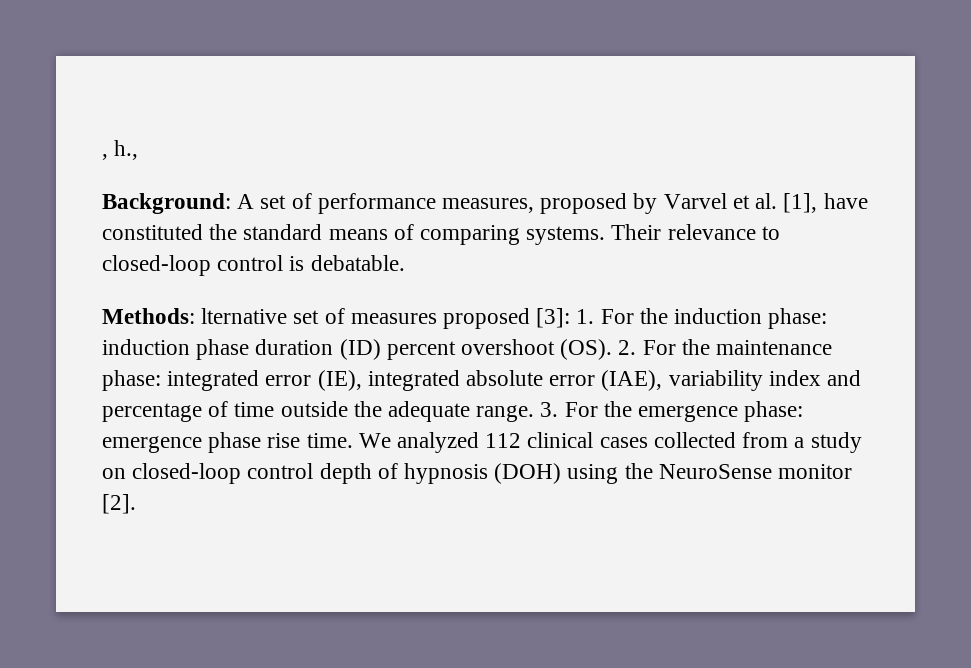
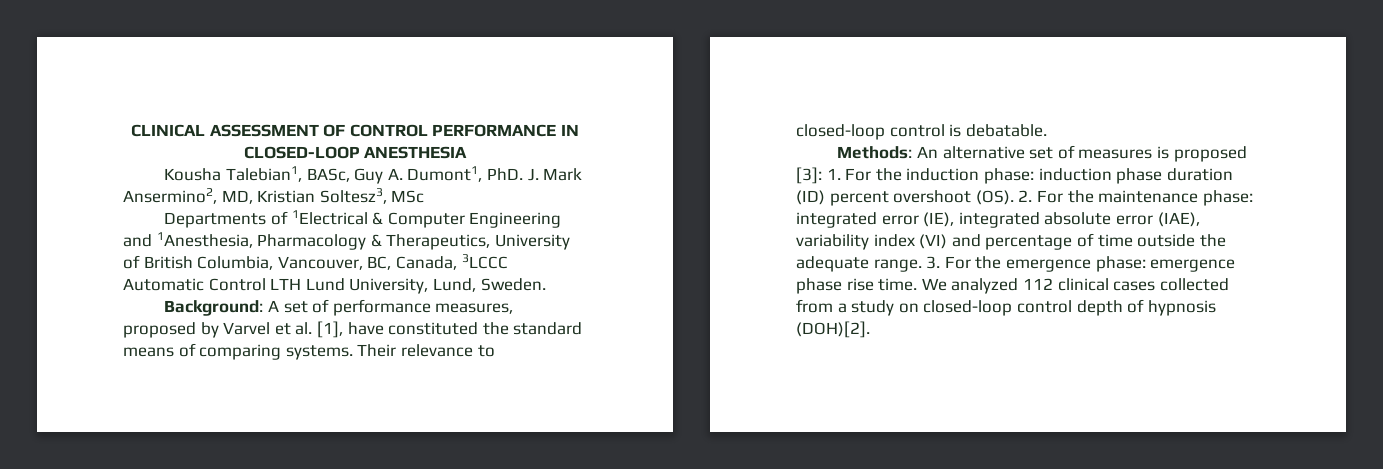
[102,140,139,160] , h., -> [131,124,579,137] [243,146,468,159] [164,166,583,184] [123,188,425,204] [164,210,562,228] [123,232,570,250] [123,254,508,270] [123,278,546,294] CLINICAL ASSESSMENT OF CONTROL PERFORMANCE IN CLOSED-LOOP ANESTHESIA // Kousha Talebian1, BASc, Guy A. Dumont1, PhD. J. Mark Ansermino2, MD, Kristian Soltesz3, MSc // Departments of 1Electrical & Computer Engineering and 1Anesthesia, Pharmacology & Therapeutics, University of British Columbia, Vancouver, BC, Canada, 3LCCC Automatic Control LTH Lund University, Lund, Sweden.
[201,308,288,324] lternative -> [917,146,1025,159] An alternative
(437, 318) none -> [1157,146,1170,159] is
(821, 378) none -> [919,234,948,249] (VI)
[494,463,853,484] [102,494,136,514] (DOH) using the NeuroSense monitor [2]. -> [796,321,870,338] (DOH)[2].

